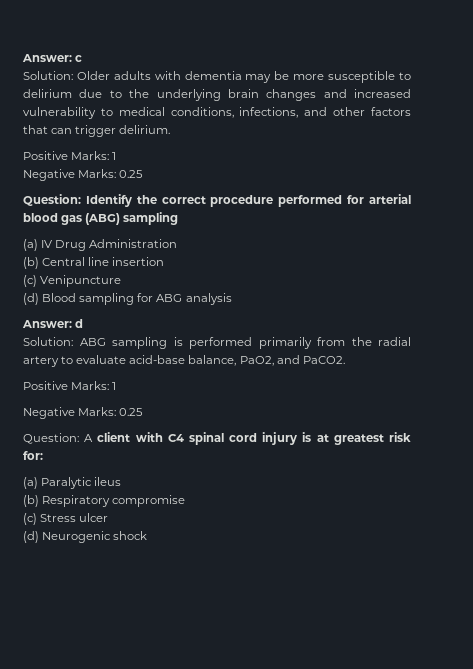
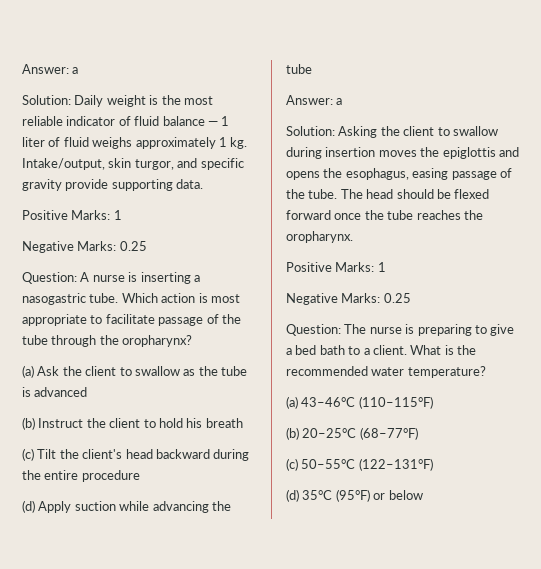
[22,54,83,62] [23,71,411,83] [23,89,411,101] [23,107,411,119] [23,125,171,137] [23,151,117,160] [23,169,144,181] [23,194,411,207] [23,212,179,225] [23,239,178,251] [23,257,165,269] [23,275,122,287] [23,293,232,305] [22,319,84,328] [23,337,411,349] [23,355,345,367] Answer: c // Solution: Older adults with dementia may be more susceptible to delirium due to the underlying brain changes and increased vulnerability to medical conditions, infections, and other factors that can trigger delirium. // Positive Marks: 1 // Negative Marks: 0.25 // Question: Identify the correct procedure performed for arterial blood gas (ABG) sampling // (a) IV Drug Administration // (b) Central line insertion // (c) Venipuncture // (d) Blood sampling for ABG analysis // Answer: d // Solution: ABG sampling is performed primarily from the radial artery to evaluate acid-base balance, PaO2, and PaCO2. -> [22,64,79,74] [22,95,213,107] [22,116,230,126] [22,137,248,149] [22,158,244,170] [22,179,204,191] Answer: a // Solution: Daily weight is the most reliable indicator of fluid balance — 1 liter of fluid weighs approximately 1 kg. Intake/output, skin turgor, and specific gravity provide supporting data.
[97,432,412,445] [23,451,43,460] [23,477,122,489] [23,495,186,507] [23,513,109,525] [23,531,148,543] client with C4 spinal cord injury is at greatest risk for: // (a) Paralytic ileus // (b) Respiratory compromise // (c) Stress ulcer // (d) Neurogenic shock -> [92,272,200,284] [22,293,240,305] [22,314,241,326] [22,335,193,347] [22,365,247,378] [22,387,88,397] [22,417,243,430] [22,448,250,461] [22,470,140,482] [22,500,231,513] [286,64,312,74] [286,95,343,105] [286,126,498,138] [286,147,519,159] [286,168,512,180] [286,189,490,199] [286,210,483,220] [286,231,353,243] [286,262,386,272] [286,293,411,305] [286,324,515,336] [286,345,476,355] [286,366,486,378] [286,396,433,409] [286,427,418,440] [286,458,433,471] [286,489,423,502] nurse is inserting a nasogastric tube. Which action is most appropriate to facilitate passage of the tube through the oropharynx? // (a) Ask the client to swallow as the tube is advanced // (b) Instruct the client to hold his breath // (c) Tilt the client's head backward during the entire procedure // (d) Apply suction while advancing the tube // Answer: a // Solution: Asking the client to swallow during insertion moves the epiglottis and opens the esophagus, easing passage of the tube. The head should be flexed forward once the tube reaches the oropharynx. // Positive Marks: 1 // Negative Marks: 0.25 // Question: The nurse is preparing to give a bed bath to a client. What is the recommended water temperature? // (a) 43–46°C (110–115°F) // (b) 20–25°C (68–77°F) // (c) 50–55°C (122–131°F) // (d) 35°C (95°F) or below

